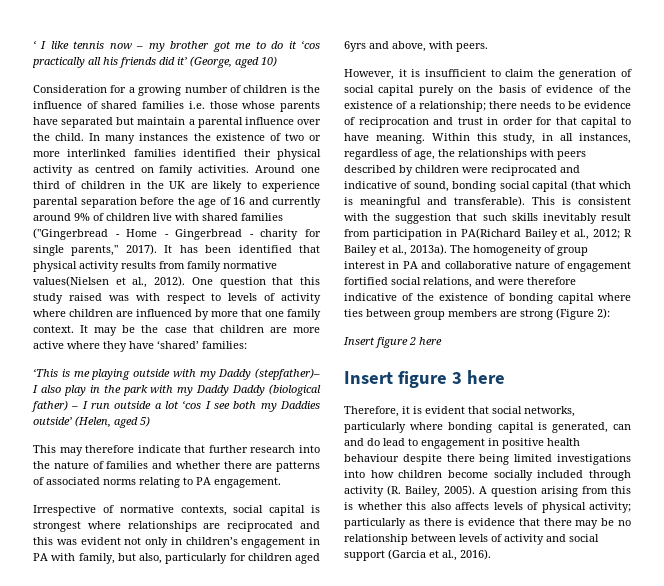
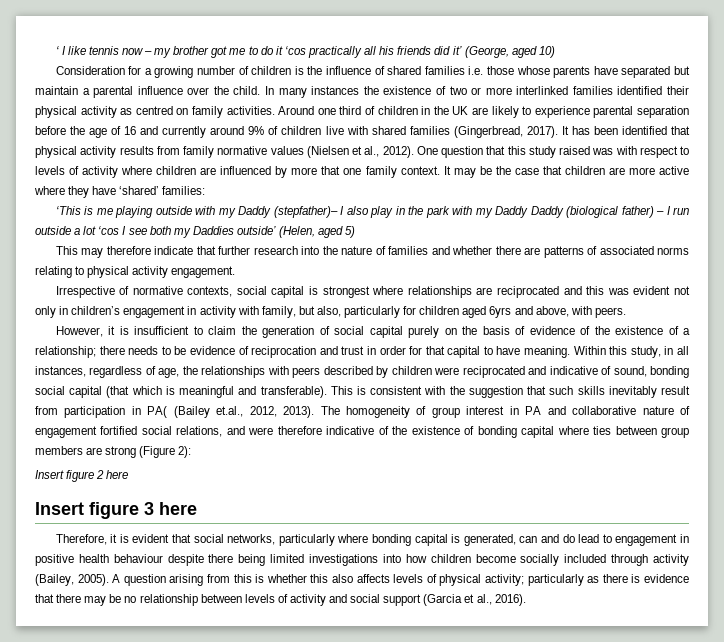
[33,228,321,240] [33,245,119,256] ("Gingerbread - Home - Gingerbread - charity for single parents," -> [453,126,523,138] (Gingerbread,
[33,276,109,287] values(Nielsen -> [270,146,349,158] values (Nielsen
[196,477,211,485] PA -> [87,266,169,278] physical activity
[33,553,48,561] PA -> [199,306,236,318] activity
[460,228,632,240] [344,244,447,256] PA(Richard Bailey et al., 2012; R Bailey et al., 2013a). -> [147,406,315,418] PA( (Bailey et.al., 2012, 2013).
[387,485,440,497] (R. Bailey, -> [35,574,74,586] (Bailey,

